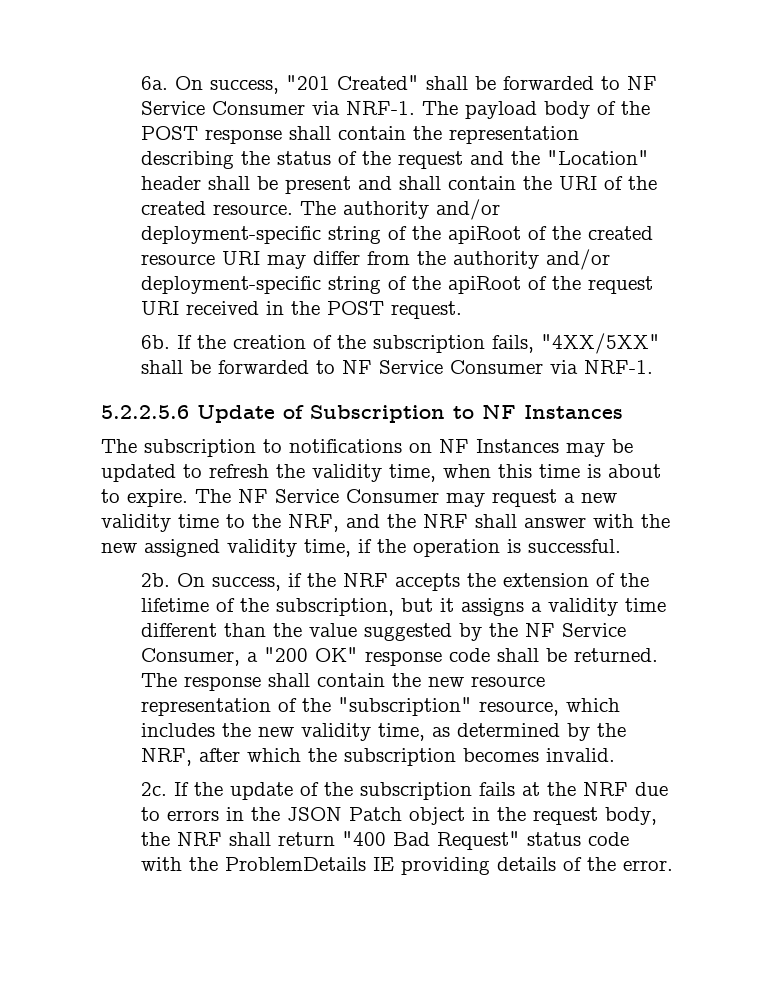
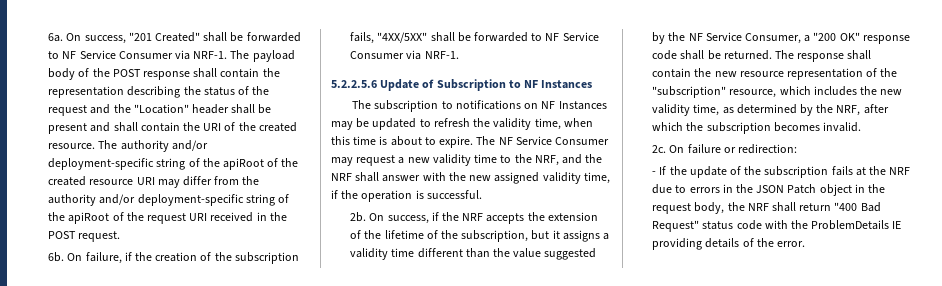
[177,335,193,349] If -> [67,252,132,264] On failure, if
(168, 789) none -> [669,144,797,154] [652,171,657,175] On failure or redirection: // -

